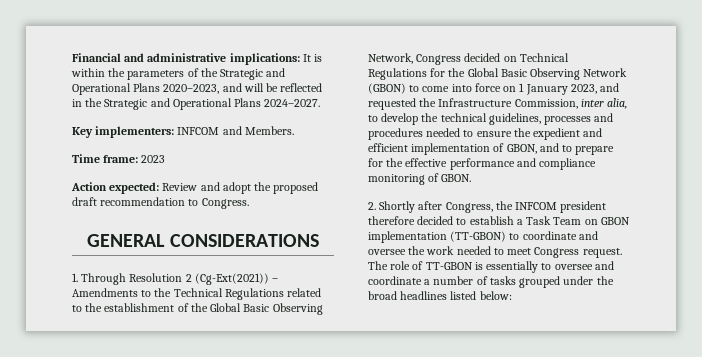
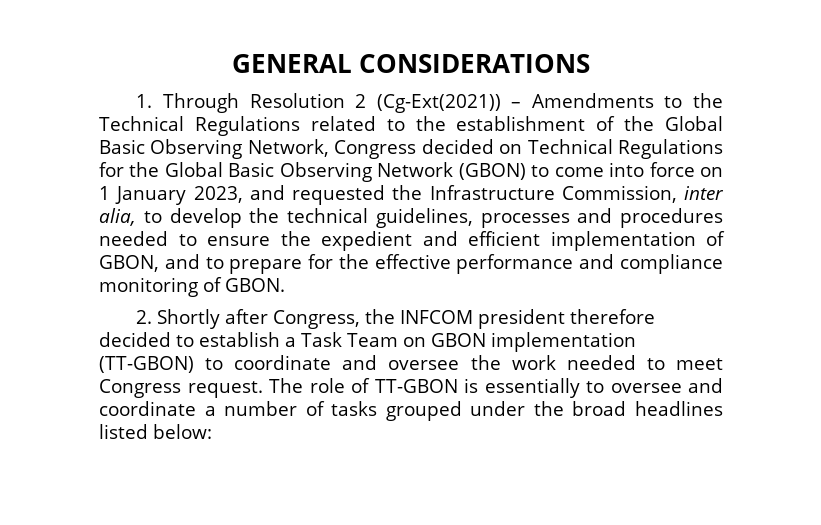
[72,53,323,65] [71,68,286,80] [72,83,323,95] [72,98,321,110] [72,126,294,138] [72,154,166,163] [71,182,319,194] [72,197,249,209] Financial and administrative implications: It is within the parameters of the Strategic and Operational Plans 2020–2023, and will be reflected in the Strategic and Operational Plans 2024–2027. // Key implementers: INFCOM and Members. // Time frame: 2023 // Action expected: Review and adopt the proposed draft recommendation to Congress. // -> (232, 63) none

